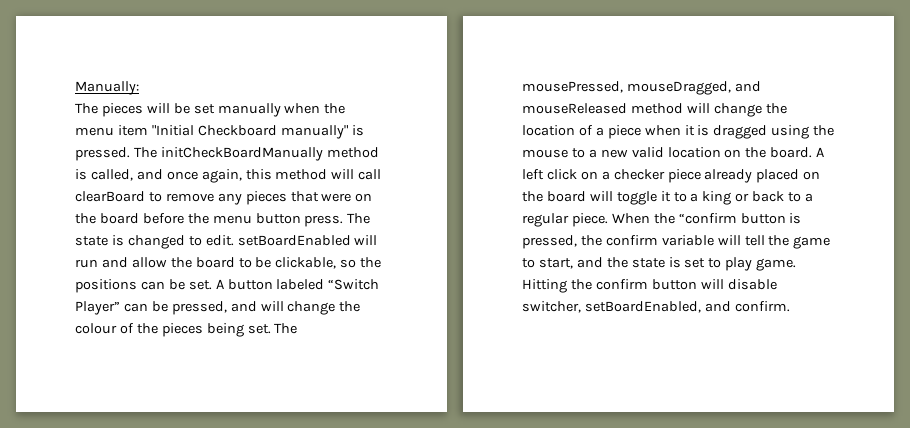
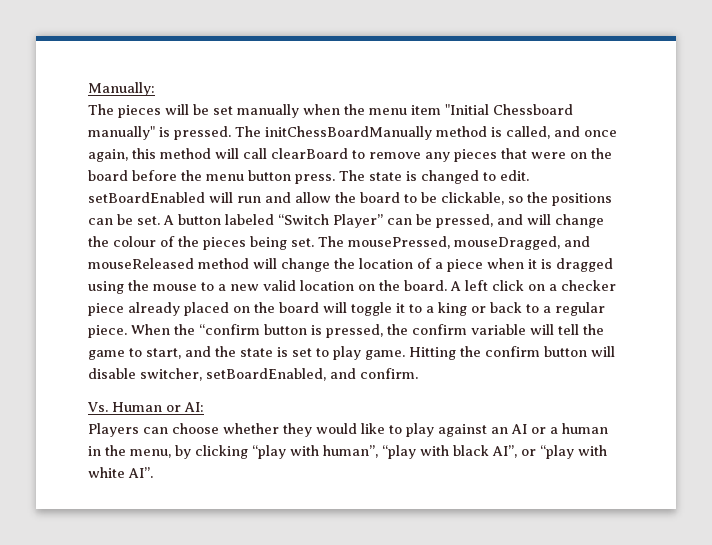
[197,125,277,136] Checkboard -> [493,104,573,115] Chessboard
[160,147,323,161] initCheckBoardManually -> [265,126,432,140] initChessBoardManually
(790, 306) none -> [87,402,204,412] [88,423,608,437] [88,445,607,459] [88,467,153,478] // Vs. Human or AI: // Players can choose whether they would like to play against an AI or a human in the menu, by clicking “play with human”, “play with black AI”, or “play with white AI”.

